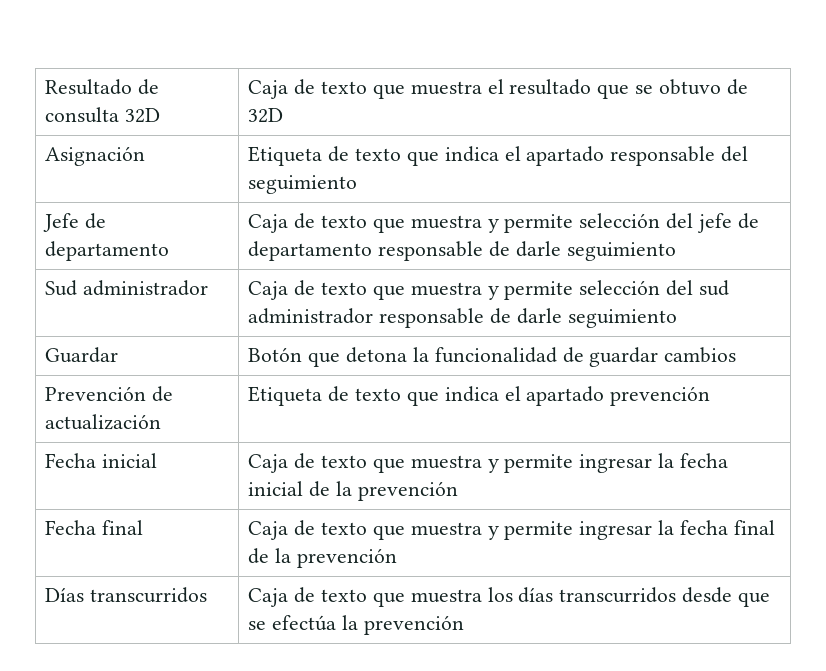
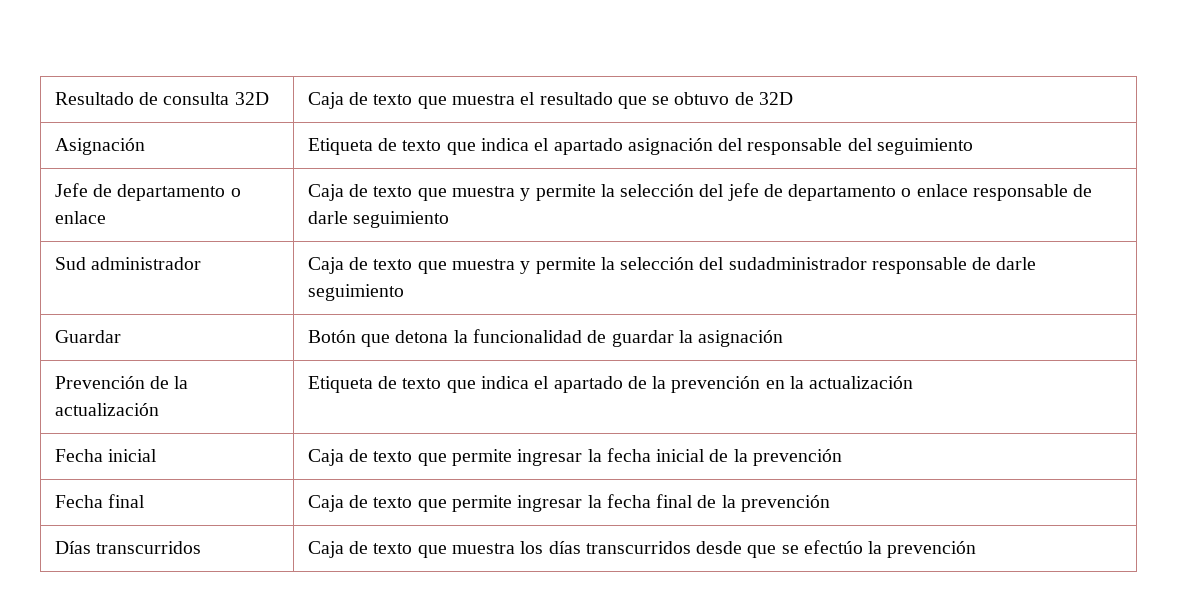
(605, 156) none -> [627,138,744,155] asignación del
[248,213,574,233] | Caja de texto que muestra y permite -> [230,188,241,197] [54,211,106,224] [307,184,615,201] o enlace | Caja de texto que muestra y permite la
(373, 251) none -> [901,184,968,197] o enlace
[579,280,729,296] [248,308,374,324] selección del sud administrador -> [600,257,867,270] la selección del sudadministrador
[664,347,737,363] cambios -> [678,330,784,347] la asignación
(174, 394) none -> [174,376,189,389] la
[610,386,711,406] prevención -> [627,376,914,393] de la prevención en la actualización
[410,455,499,473] muestra y -> (447, 459) none
[410,522,499,540] muestra y -> (447, 505) none
[272,615,337,631] efectúa -> [803,540,863,554] efectúo

